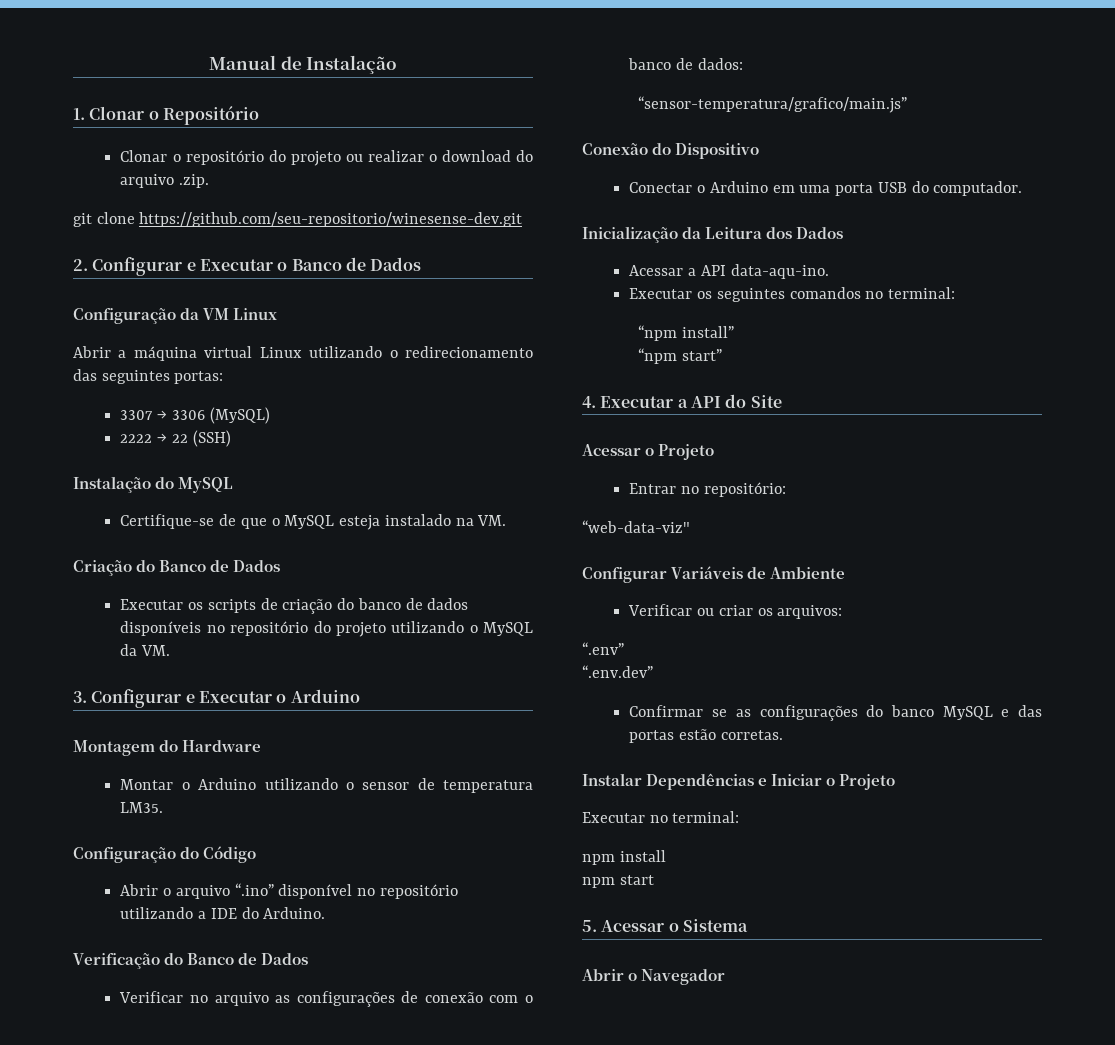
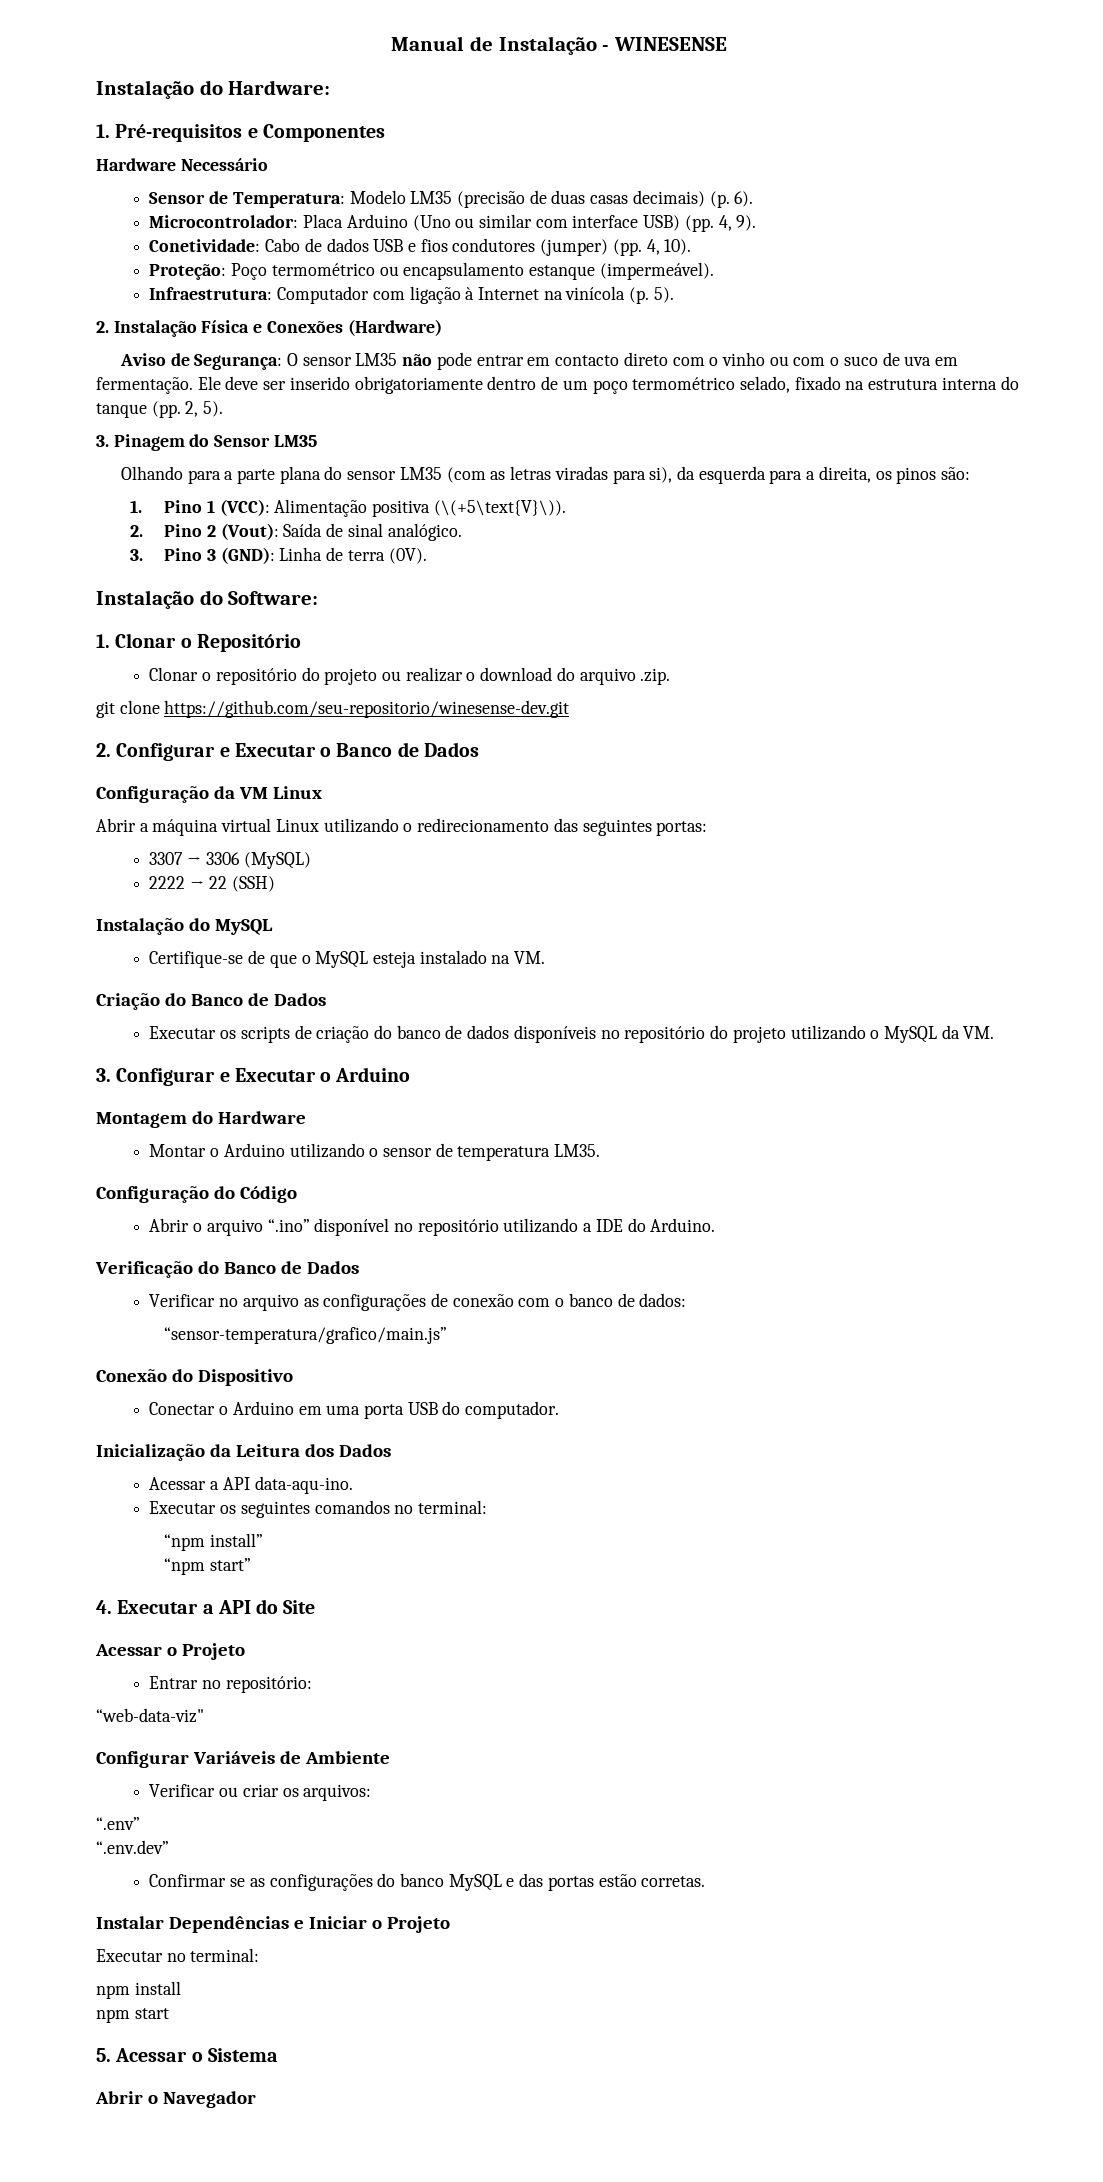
(398, 64) none -> [602,37,727,51] [96,80,331,99] [96,124,385,142] [96,158,268,171] [149,190,754,208] [149,214,757,232] [149,238,692,256] [149,262,714,280] [149,286,674,304] [96,319,442,337] [119,352,959,370] [96,376,1019,394] [96,401,224,418] [96,434,317,451] [120,466,971,484] [130,499,566,517] [130,523,462,541] [130,547,427,564] [96,590,319,609] - WINESENSE // Instalação do Hardware: // 1. Pré-requisitos e Componentes // Hardware Necessário // Sensor de Temperatura: Modelo LM35 (precisão de duas casas decimais) (p. 6). // Microcontrolador: Placa Arduino (Uno ou similar com interface USB) (pp. 4, 9). // Conetividade: Cabo de dados USB e fios condutores (jumper) (pp. 4, 10). // Proteção: Poço termométrico ou encapsulamento estanque (impermeável). // Infraestrutura: Computador com ligação à Internet na vinícola (p. 5). // 2. Instalação Física e Conexões (Hardware) // Aviso de Segurança: O sensor LM35 não pode entrar em contacto direto com o vinho ou com o suco de uva em fermentação. Ele deve ser inserido obrigatoriamente dentro de um poço termométrico selado, fixado na estrutura interna do tanque (pp. 2, 5). // 3. Pinagem do Sensor LM35 // Olhando para a parte plana do sensor LM35 (com as letras viradas para si), da esquerda para a direita, os pinos são: // 1. Pino 1 (VCC): Alimentação positiva (\(+5\text{V}\)). // 2. Pino 2 (Vout): Saída de sinal analógico. // 3. Pino 3 (GND): Linha de terra (0V). // Instalação do Software:

